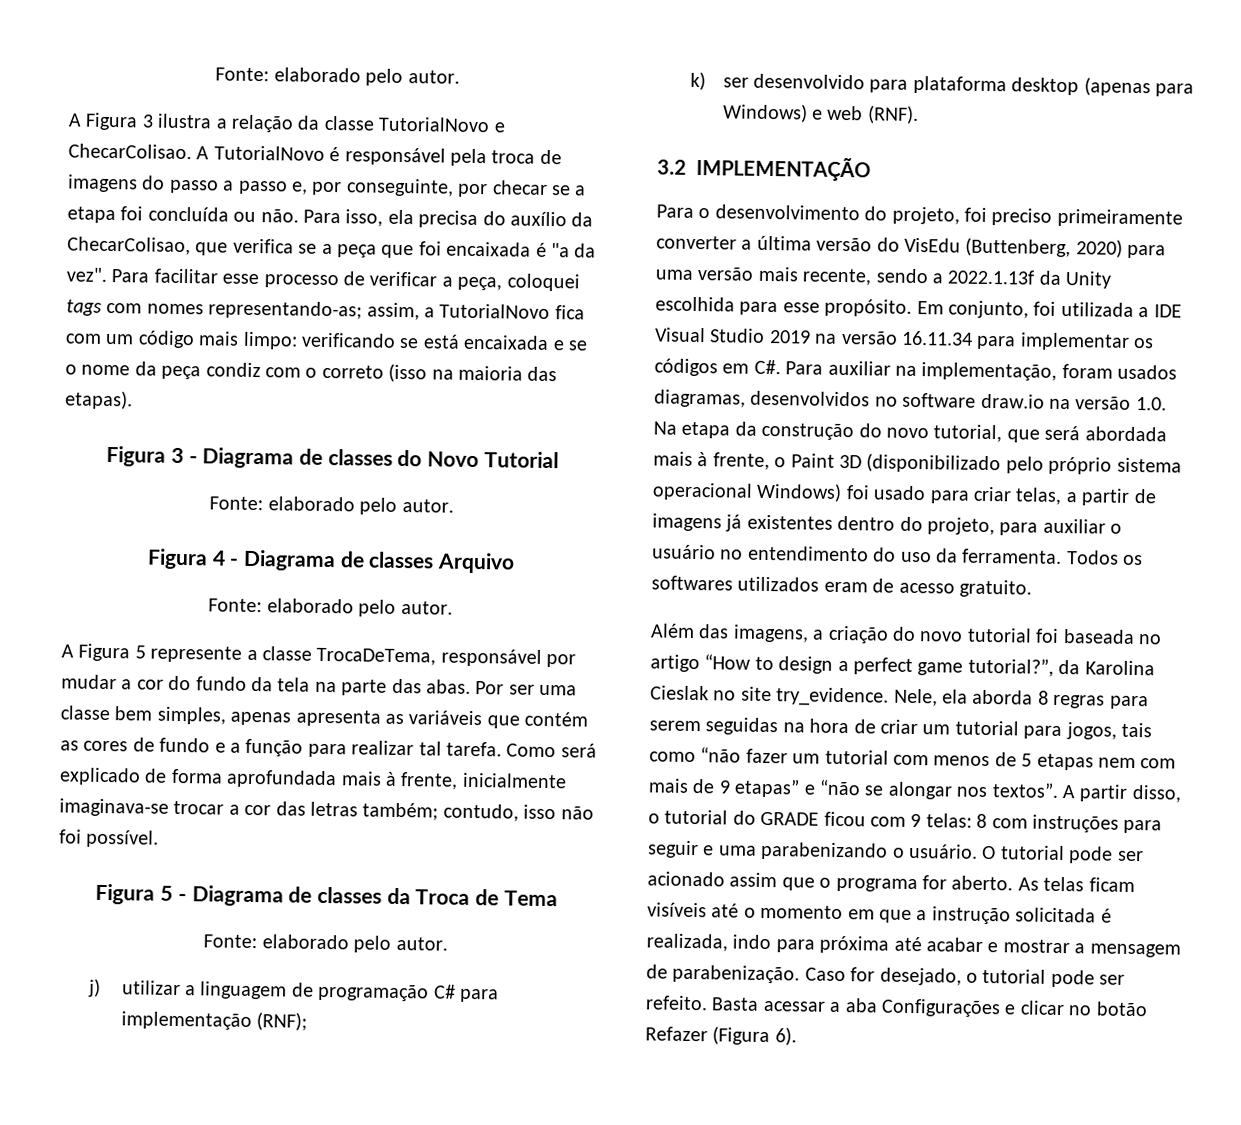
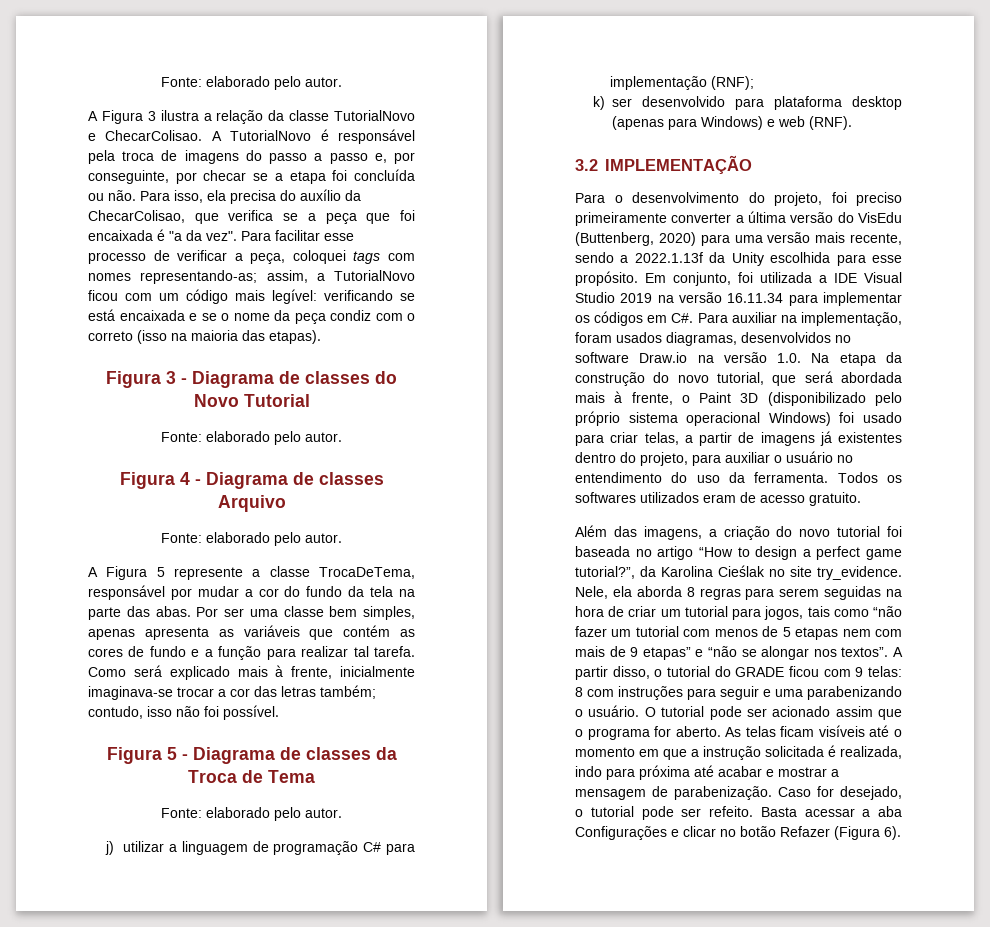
[554,305,585,320] fica -> [88,290,118,301] ficou
[242,331,298,350] limpo: -> [272,289,317,304] legível:
[144,768,338,789] de forma aprofundada -> (230, 673) none
[980,393,1045,409] draw.io -> [639,352,688,363] Draw.io
[650,685,709,701] Cieslak -> [718,565,765,577] Cieślak

